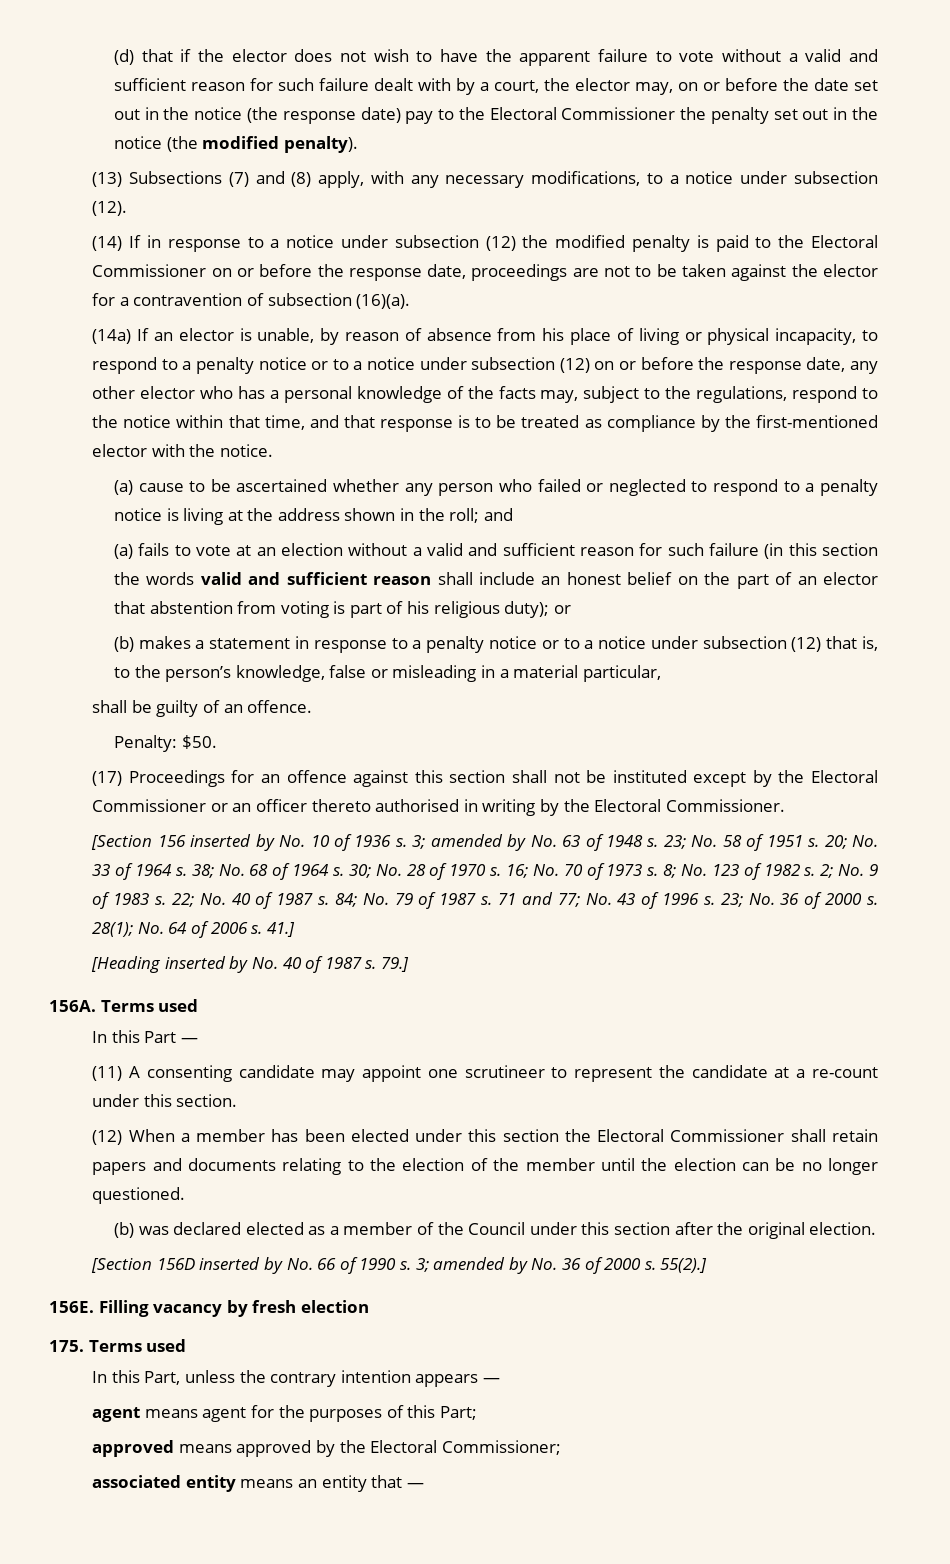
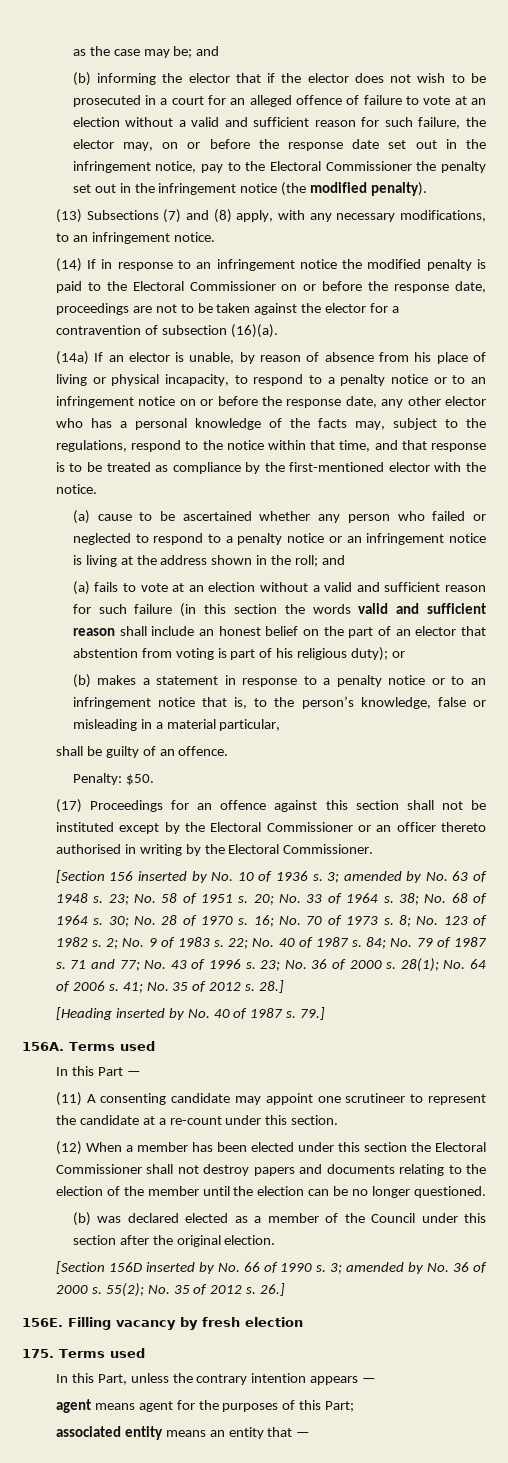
[113,49,134,65] (d) -> [72,46,220,58] [72,72,230,86] as the case may be; and // (b) informing the elector
[439,49,878,66] [113,78,539,95] have the apparent failure to vote without a valid and sufficient reason for such failure dealt with by a court, -> [471,73,486,83] [72,95,487,107] [72,117,461,129] be prosecuted in a court for an alleged offence of failure to vote at an election without a valid and sufficient reason for such failure,
(809, 84) none -> [288,142,344,151] response
[194,107,401,124] notice (the response date) -> [72,161,197,173] infringement notice,
(879, 113) none -> [158,183,237,195] infringement
[669,171,878,184] [92,201,128,216] a notice under subsection (12). -> [72,232,215,244] an infringement notice.
[270,235,516,251] a notice under subsection (12) -> [196,259,337,271] an infringement notice
[353,357,590,373] a notice under subsection (12) -> [471,377,487,384] [55,396,176,408] an infringement notice
(162, 514) none -> [328,533,486,545] or an infringement notice
[584,636,822,652] a notice under subsection (12) -> [471,678,487,685] [72,697,195,709] an infringement notice
[266,922,295,937] 41.] -> [122,980,285,993] 41; No. 35 of 2012 s. 28.]
[832,1129,878,1142] retain -> [177,1164,250,1176] not destroy
[660,1258,708,1273] 55(2).] -> [105,1283,286,1297] 55(2); No. 35 of 2012 s. 26.]
[92,1440,561,1457] // approved means approved by the Electoral Commissioner; -> (355, 1406) none

